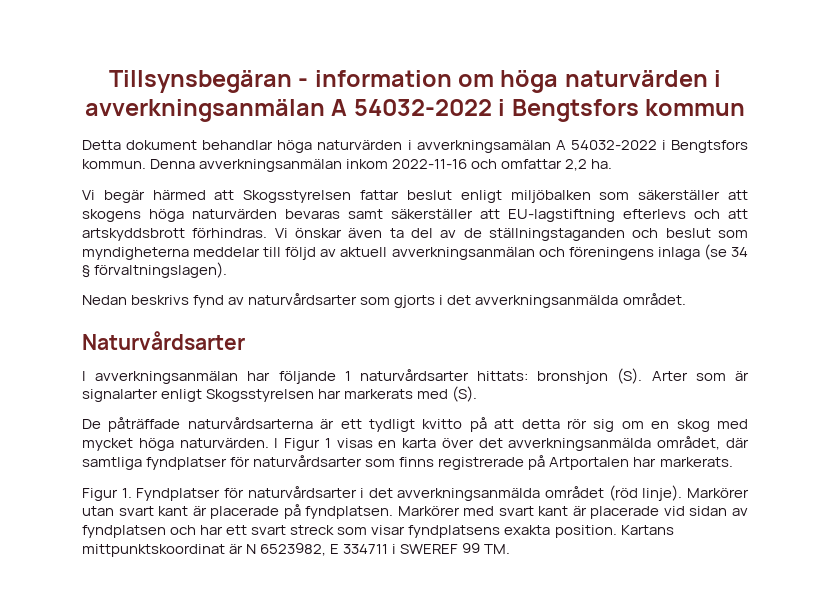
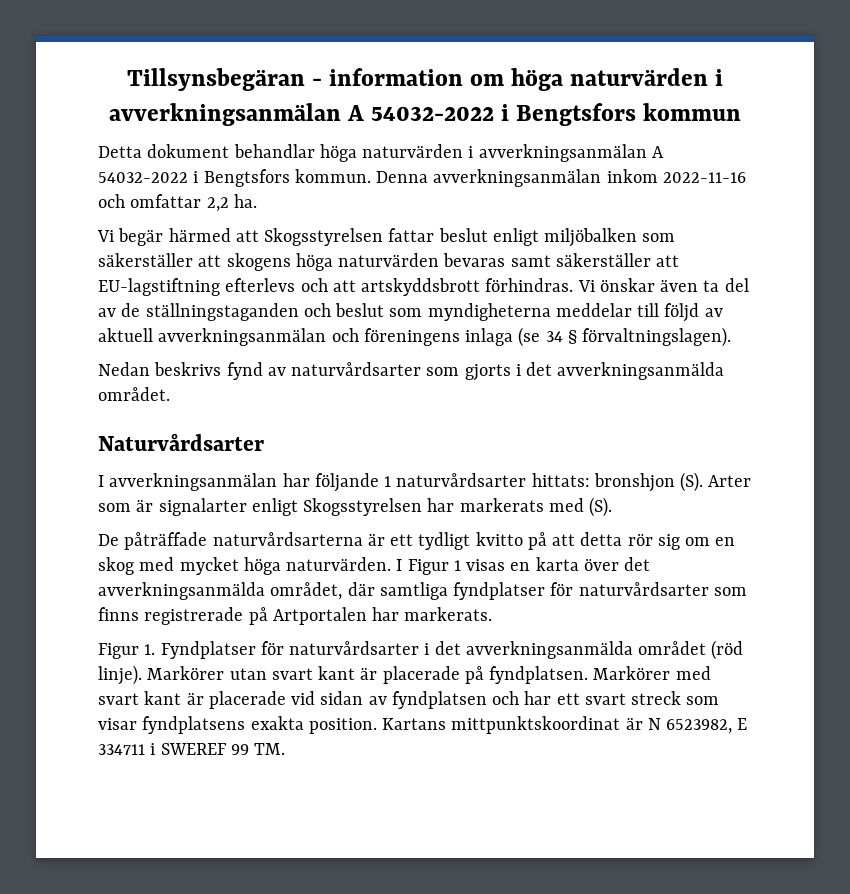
[416,140,551,153] avverkningsamälan -> [478,144,647,162] avverkningsanmälan

